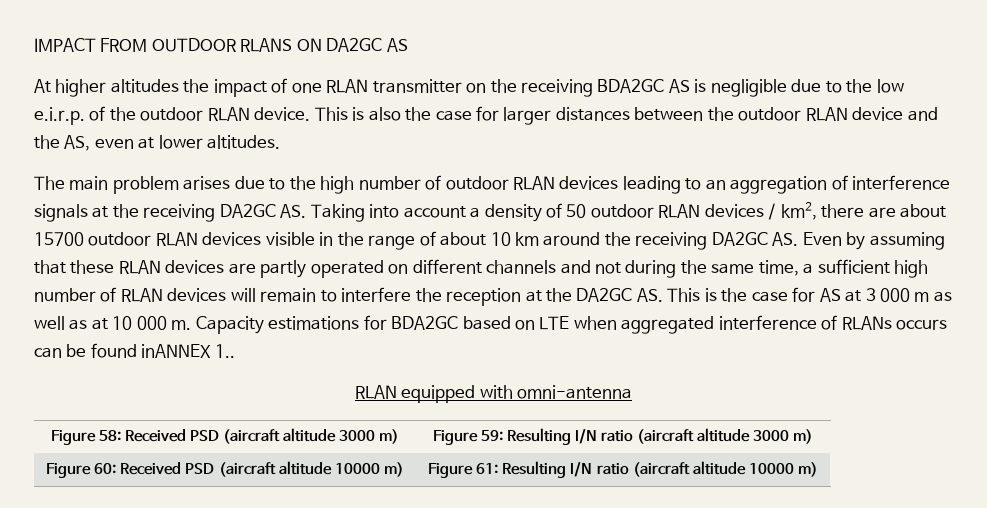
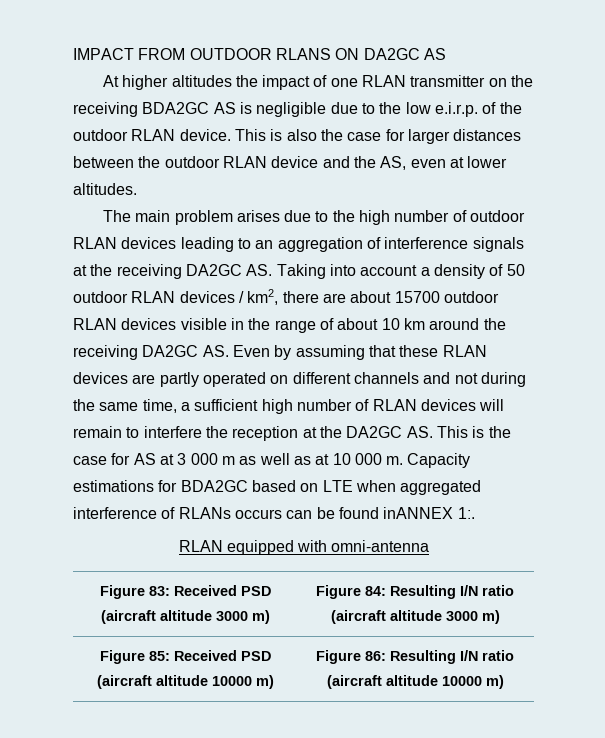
[214,344,235,358] 1.. -> [457,507,475,519] 1:.
[98,430,121,441] 58: -> [148,586,170,596] 83:
[480,430,503,441] 59: -> [365,586,386,596] 84:
[94,463,117,474] 60: -> [148,651,170,661] 85:
[476,463,499,474] 61: -> [365,651,386,661] 86:

